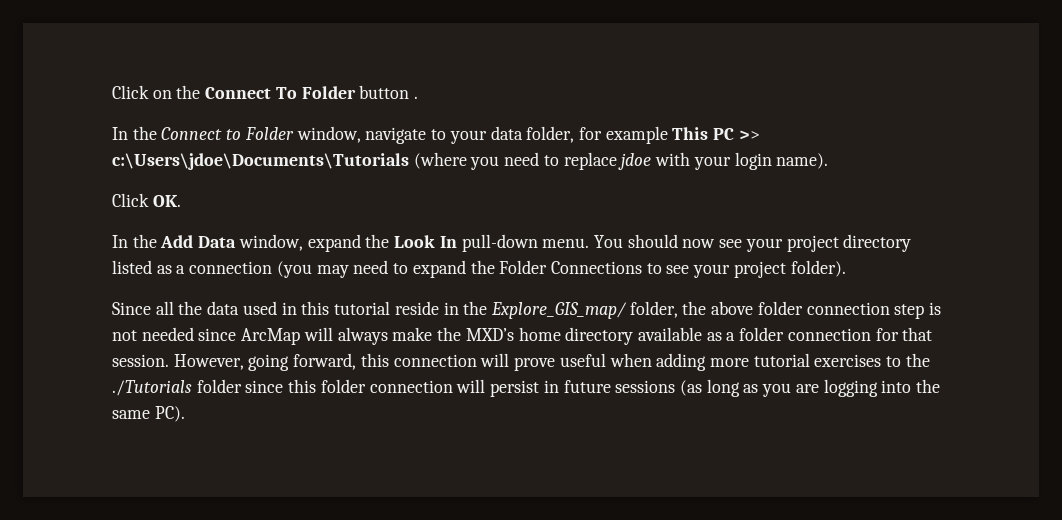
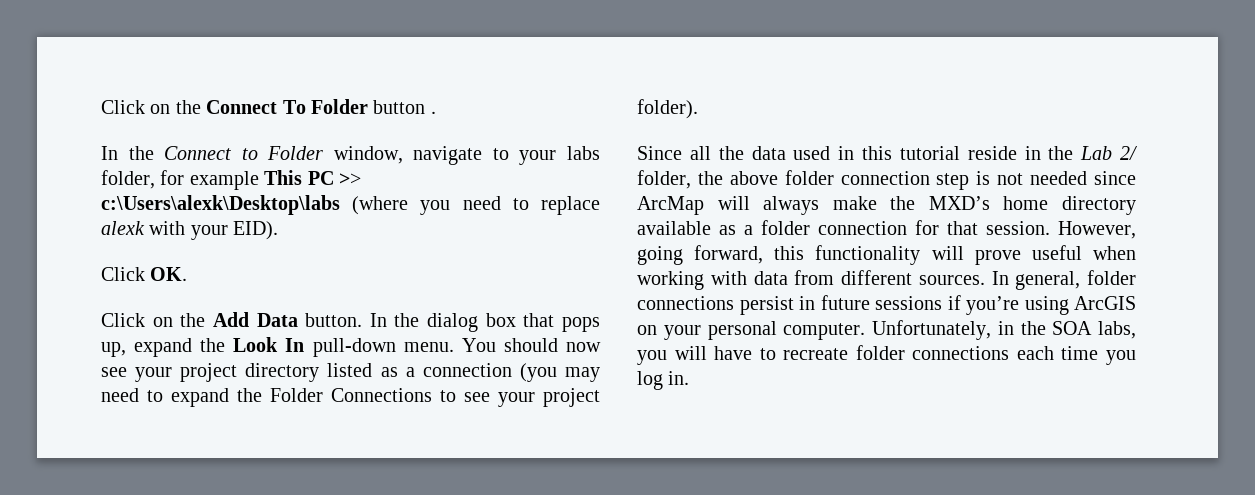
[490,126,523,140] data -> [566,146,600,160] labs
[112,153,409,170] c:\Users\jdoe\Documents\Tutorials -> [101,195,340,215] c:\Users\alexk\Desktop\labs
[618,153,652,170] jdoe -> [101,221,145,235] alexk
[734,152,829,170] login name). -> [233,221,279,240] EID).
[112,235,128,248] In -> [101,313,173,327] Click on
[238,234,303,251] window, -> [305,313,600,332] [101,342,126,357] button. In the dialog box that pops up,
[490,302,627,319] Explore_GIS_map/ -> [1080,146,1138,160] Lab 2/
[393,354,477,367] connection -> [815,245,921,265] functionality
[656,353,930,371] [112,379,941,397] [112,406,185,422] adding more tutorial exercises to the ./Tutorials folder since this folder connection will persist in future sessions (as long as you are logging into the same PC). -> [637,270,1136,290] [637,295,1136,315] [637,320,1136,340] [637,345,1136,365] [637,371,690,390] working with data from different sources. In general, folder connections persist in future sessions if you’re using ArcGIS on your personal computer. Unfortunately, in the SOA labs, you will have to recreate folder connections each time you log in.

